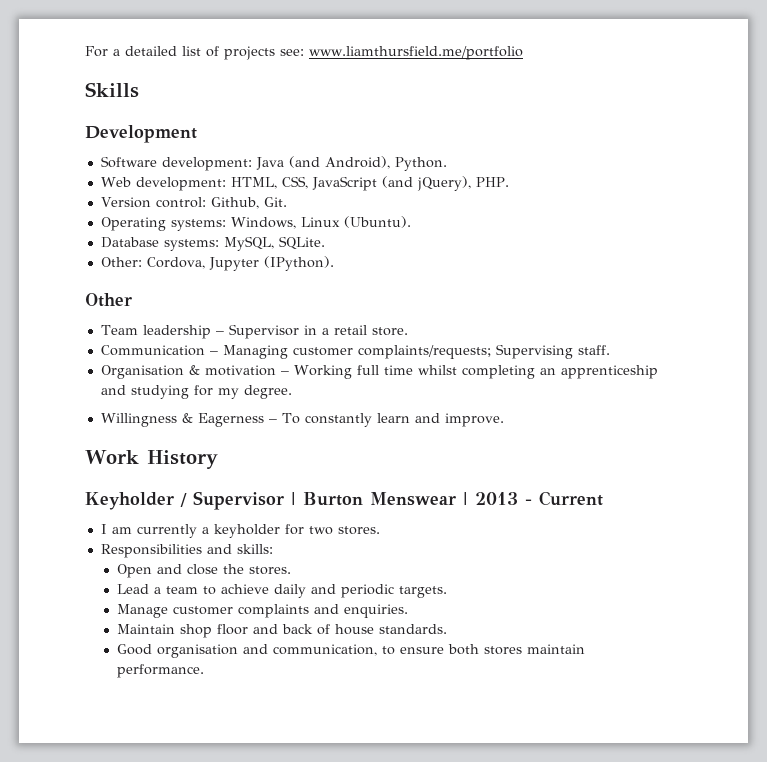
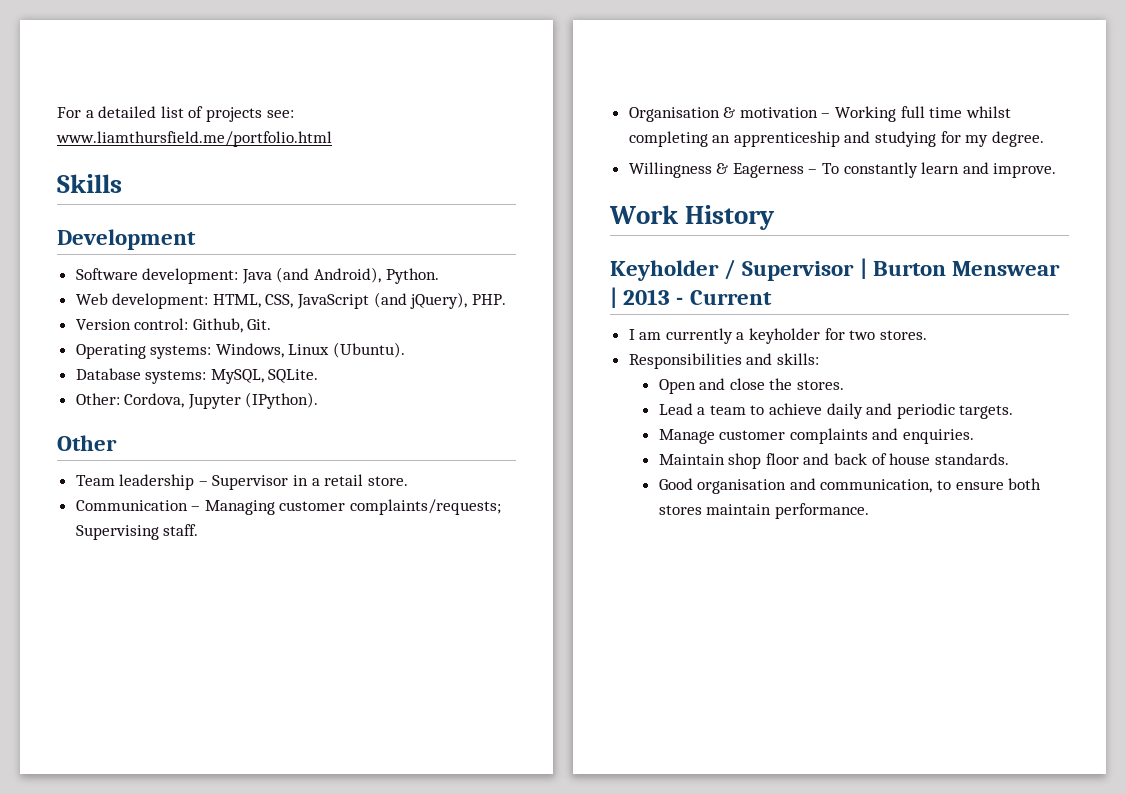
[309,46,523,60] www.liamthursfield.me/portfolio -> [56,131,332,147] www.liamthursfield.me/portfolio.html

